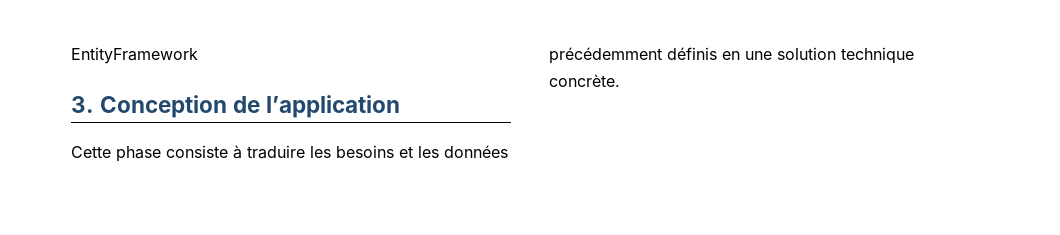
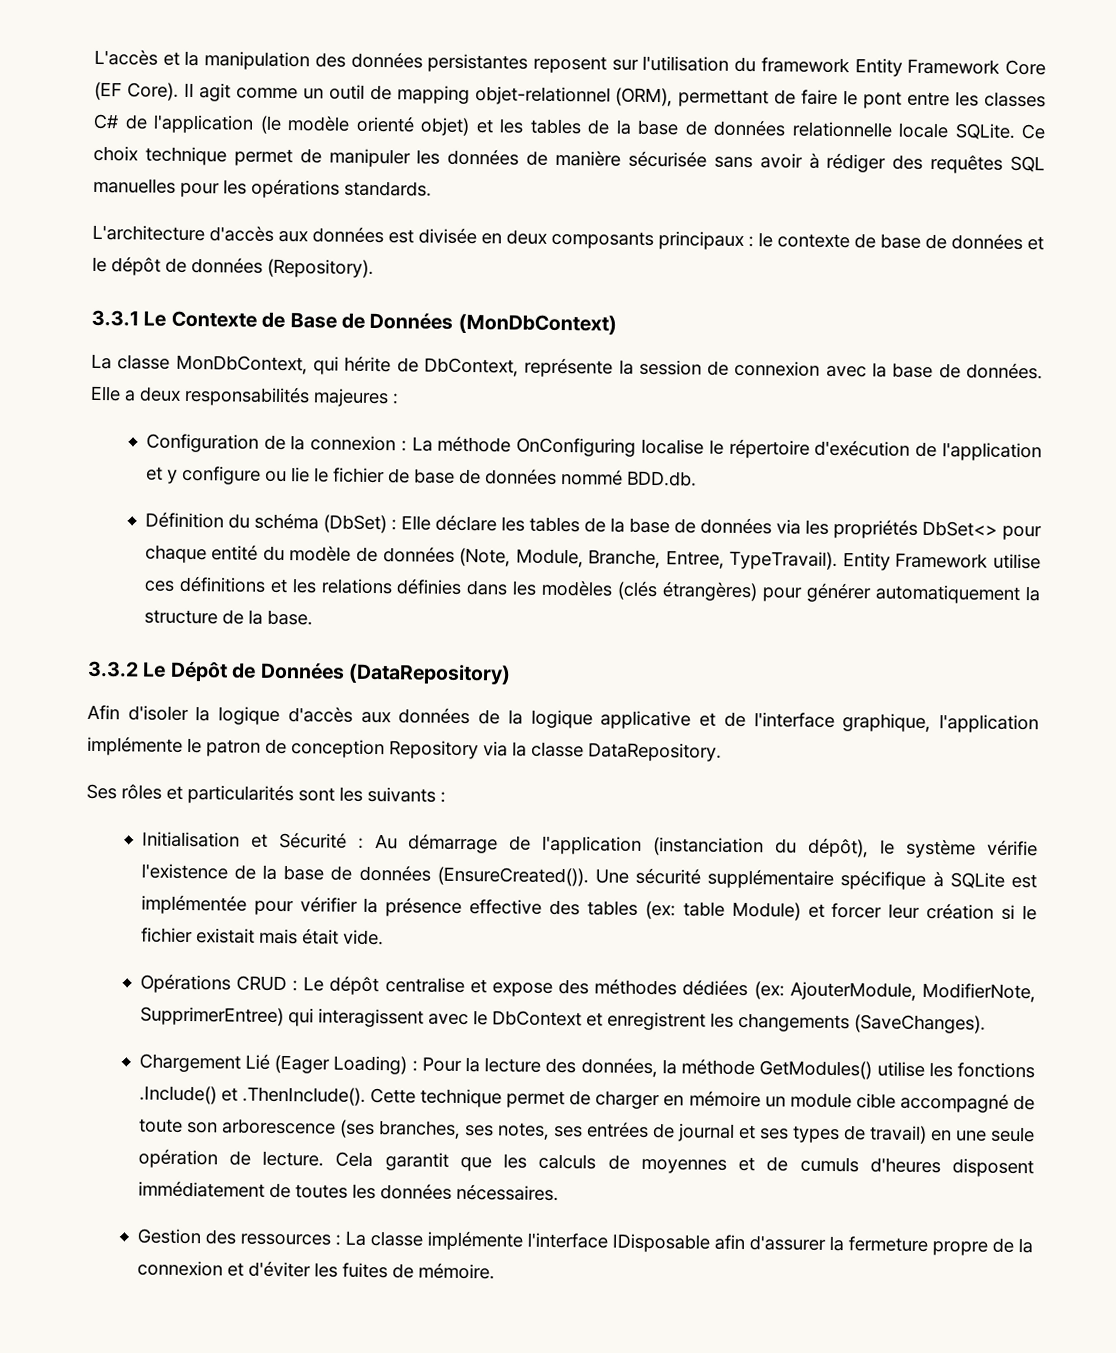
[71,47,198,64] [71,95,401,118] [71,145,508,162] [549,47,914,64] [549,74,620,87] EntityFramework // 3. Conception de l’application // Cette phase consiste à traduire les besoins et les données précédemment définis en une solution technique concrète. -> [94,48,1046,77] [94,81,1046,109] [93,113,1046,140] [93,145,1045,174] [93,177,432,199] [92,224,1044,251] [92,256,374,278] [91,309,617,335] [91,353,1043,380] [90,385,399,408] [145,433,1042,462] [145,465,697,487] [144,511,1043,541] [144,544,1041,571] [143,575,1041,605] [143,609,313,626] [87,660,511,685] [87,704,1039,734] [87,735,722,762] [86,783,446,805] [141,831,1038,859] [140,863,1037,891] [140,894,1038,921] [140,927,384,946] [139,973,1036,1003] [139,1006,986,1034] [138,1053,1035,1080] [138,1085,1035,1113] [138,1118,1036,1145] [137,1148,1034,1178] [137,1180,559,1202] [136,1228,1034,1256] [136,1260,495,1280] L'accès et la manipulation des données persistantes reposent sur l'utilisation du framework Entity Framework Core (EF Core). Il agit comme un outil de mapping objet-relationnel (ORM), permettant de faire le pont entre les classes C# de l'application (le modèle orienté objet) et les tables de la base de données relationnelle locale SQLite. Ce choix technique permet de manipuler les données de manière sécurisée sans avoir à rédiger des requêtes SQL manuelles pour les opérations standards. // L'architecture d'accès aux données est divisée en deux composants principaux : le contexte de base de données et le dépôt de données (Repository). // 3.3.1 Le Contexte de Base de Données (MonDbContext) // La classe MonDbContext, qui hérite de DbContext, représente la session de connexion avec la base de données. Elle a deux responsabilités majeures : // Configuration de la connexion : La méthode OnConfiguring localise le répertoire d'exécution de l'application et y configure ou lie le fichier de base de données nommé BDD.db. // Définition du schéma (DbSet) : Elle déclare les tables de la base de données via les propriétés DbSet<> pour chaque entité du modèle de données (Note, Module, Branche, Entree, TypeTravail). Entity Framework utilise ces définitions et les relations définies dans les modèles (clés étrangères) pour générer automatiquement la structure de la base. // 3.3.2 Le Dépôt de Données (DataRepository) // Afin d'isoler la logique d'accès aux données de la logique applicative et de l'interface graphique, l'application implémente le patron de conception Repository via la classe DataRepository. // Ses rôles et particularités sont les suivants : // Initialisation et Sécurité : Au démarrage de l'application (instanciation du dépôt), le système vérifie l'existence de la base de données (EnsureCreated()). Une sécurité supplémentaire spécifique à SQLite est implémentée pour vérifier la présence effective des tables (ex: table Module) et forcer leur création si le fichier existait mais était vide. // Opérations CRUD : Le dépôt centralise et expose des méthodes dédiées (ex: AjouterModule, ModifierNote, SupprimerEntree) qui interagissent avec le DbContext et enregistrent les changements (SaveChanges). // Chargement Lié (Eager Loading) : Pour la lecture des données, la méthode GetModules() utilise les fonctions .Include() et .ThenInclude(). Cette technique permet de charger en mémoire un module cible accompagné de toute son arborescence (ses branches, ses notes, ses entrées de journal et ses types de travail) en une seule opération de lecture. Cela garantit que les calculs de moyennes et de cumuls d'heures disposent immédiatement de toutes les données nécessaires. // Gestion des ressources : La classe implémente l'interface IDisposable afin d'assurer la fermeture propre de la connexion et d'éviter les fuites de mémoire.

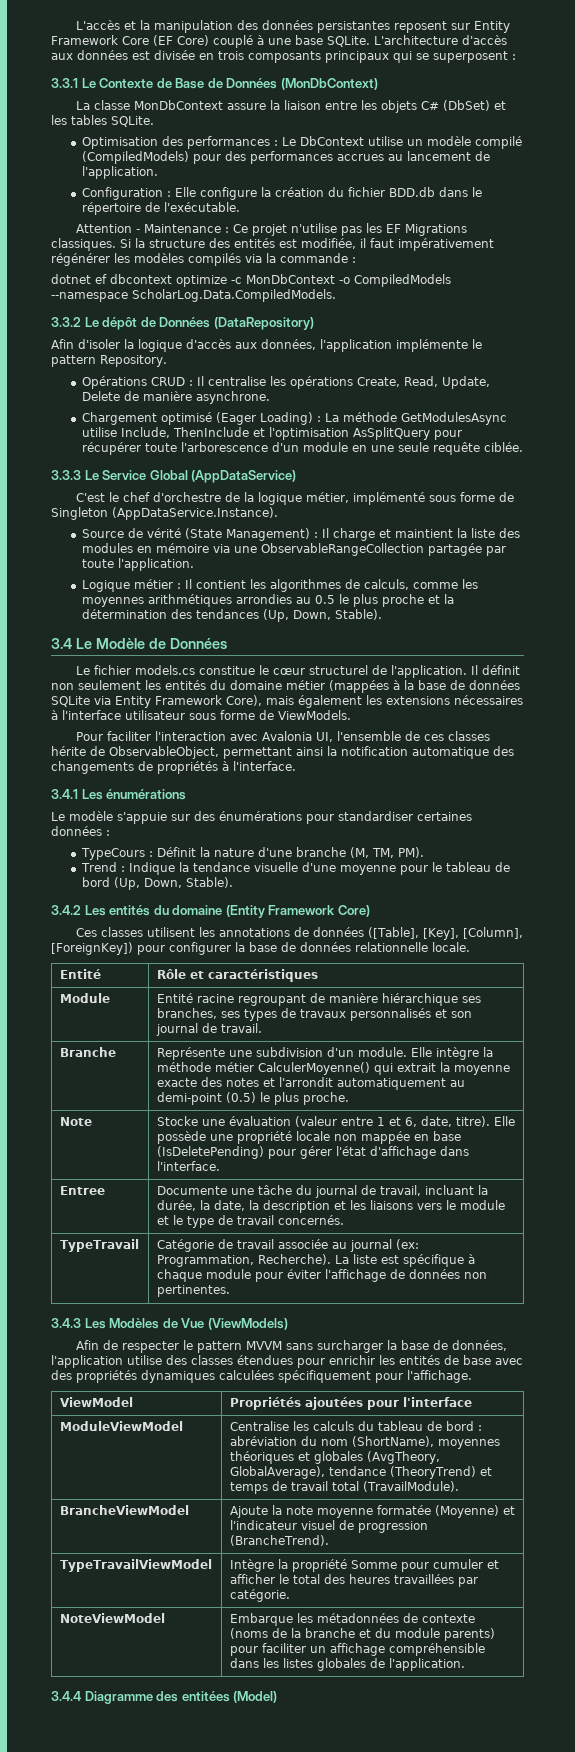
[642,55,850,74] l'utilisation du framework -> (470, 26) none
[126,82,1046,109] [93,113,1046,140] [93,145,1045,174] [93,177,432,199] Core). Il agit comme un outil de mapping objet-relationnel (ORM), permettant de faire le pont entre les classes C# de l'application (le modèle orienté objet) et les tables de la base de données relationnelle locale SQLite. Ce choix technique permet de manipuler les données de manière sécurisée sans avoir à rédiger des requêtes SQL manuelles pour les opérations standards. // -> [177,35,370,48] Core) couplé à une base SQLite.
[506,229,547,245] deux -> [218,51,244,60] trois
[748,232,1044,251] [92,256,374,278] : le contexte de base de données et le dépôt de données (Repository). -> [393,51,516,63] qui se superposent :
[175,354,1043,380] [90,385,399,408] [145,433,1042,462] [145,465,697,487] [144,511,1043,541] [144,544,1041,571] [143,575,1041,605] [143,609,313,626] MonDbContext, qui hérite de DbContext, représente la session de connexion avec la base de données. Elle a deux responsabilités majeures : // Configuration de la connexion : La méthode OnConfiguring localise le répertoire d'exécution de l'application et y configure ou lie le fichier de base de données nommé BDD.db. // Définition du schéma (DbSet) : Elle déclare les tables de la base de données via les propriétés DbSet<> pour chaque entité du modèle de données (Note, Module, Branche, Entree, TypeTravail). Entity Framework utilise ces définitions et les relations définies dans les modèles (clés étrangères) pour générer automatiquement la structure de la base. -> [133,100,506,113] [51,115,154,127] [81,136,522,149] [81,151,490,164] [81,166,158,179] [81,187,482,200] [81,202,240,215] [75,223,467,236] [51,238,494,251] [51,253,356,266] [51,274,451,287] [51,289,336,302] MonDbContext assure la liaison entre les objets C# (DbSet) et les tables SQLite. // Optimisation des performances : Le DbContext utilise un modèle compilé (CompiledModels) pour des performances accrues au lancement de l'application. // Configuration : Elle configure la création du fichier BDD.db dans le répertoire de l'exécutable. // Attention - Maintenance : Ce projet n'utilise pas les EF Migrations classiques. Si la structure des entités est modifiée, il faut impérativement régénérer les modèles compilés via la commande : // dotnet ef dbcontext optimize -c MonDbContext -o CompiledModels --namespace ScholarLog.Data.CompiledModels.
[169,660,228,682] Dépôt -> [102,317,138,330] dépôt
[398,707,1039,734] [87,735,722,762] [86,783,446,805] [141,831,1038,859] [140,863,1037,891] [140,894,1038,921] [140,927,384,946] [139,973,1036,1003] [139,1006,986,1034] [138,1053,1035,1080] [138,1085,1035,1113] [138,1118,1036,1145] [137,1148,1034,1178] [137,1180,559,1202] [136,1228,1034,1256] [136,1260,495,1280] données de la logique applicative et de l'interface graphique, l'application implémente le patron de conception Repository via la classe DataRepository. // Ses rôles et particularités sont les suivants : // Initialisation et Sécurité : Au démarrage de l'application (instanciation du dépôt), le système vérifie l'existence de la base de données (EnsureCreated()). Une sécurité supplémentaire spécifique à SQLite est implémentée pour vérifier la présence effective des tables (ex: table Module) et forcer leur création si le fichier existait mais était vide. // Opérations CRUD : Le dépôt centralise et expose des méthodes dédiées (ex: AjouterModule, ModifierNote, SupprimerEntree) qui interagissent avec le DbContext et enregistrent les changements (SaveChanges). // Chargement Lié (Eager Loading) : Pour la lecture des données, la méthode GetModules() utilise les fonctions .Include() et .ThenInclude(). Cette technique permet de charger en mémoire un module cible accompagné de toute son arborescence (ses branches, ses notes, ses entrées de journal et ses types de travail) en une seule opération de lecture. Cela garantit que les calculs de moyennes et de cumuls d'heures disposent immédiatement de toutes les données nécessaires. // Gestion des ressources : La classe implémente l'interface IDisposable afin d'assurer la fermeture propre de la connexion et d'éviter les fuites de mémoire. -> [261,339,482,352] [51,355,167,367] [81,376,490,389] [81,391,270,404] [81,412,507,425] [81,427,462,440] [81,442,523,455] [51,470,297,483] [75,492,514,505] [51,507,278,520] [81,528,520,541] [81,543,506,556] [81,558,194,571] [81,579,478,592] [81,594,454,607] [81,609,382,622] [51,638,227,649] [75,665,520,678] [51,680,520,693] [51,695,523,708] [51,710,351,720] [75,731,490,742] [51,746,514,759] [51,761,296,774] [51,789,187,800] [51,811,472,824] [51,826,110,836] [80,847,424,860] [80,862,510,875] [81,877,233,890] [51,905,370,918] [75,927,523,940] [51,942,470,955] [59,969,101,979] [156,969,318,982] [59,993,110,1003] [156,993,481,1006] [156,1008,472,1021] [155,1023,262,1036] [59,1047,116,1057] [156,1047,493,1060] [156,1062,510,1075] [156,1077,465,1090] [156,1092,349,1105] [59,1117,92,1126] [156,1116,515,1127] [156,1131,461,1144] [156,1146,469,1159] [156,1161,220,1171] [59,1186,105,1195] [156,1185,488,1198] [156,1200,505,1213] [156,1215,344,1228] [59,1239,139,1252] [156,1239,419,1252] [156,1254,475,1267] [156,1269,487,1282] [156,1285,230,1297] [51,1318,288,1330] [75,1340,507,1353] [51,1355,523,1368] [51,1370,472,1383] [59,1397,133,1407] [229,1397,472,1410] [59,1421,183,1431] [229,1421,482,1431] [229,1436,500,1449] [229,1451,440,1464] [229,1466,492,1479] [229,1481,459,1494] [59,1505,189,1515] [229,1505,515,1518] [229,1520,428,1533] [229,1535,329,1546] [59,1559,212,1572] [229,1559,499,1572] [229,1574,478,1587] [229,1589,290,1602] [59,1613,165,1623] [229,1613,475,1626] [229,1628,495,1641] [229,1643,485,1656] [229,1658,465,1671] [51,1691,278,1704] données, l'application implémente le pattern Repository. // Opérations CRUD : Il centralise les opérations Create, Read, Update, Delete de manière asynchrone. // Chargement optimisé (Eager Loading) : La méthode GetModulesAsync utilise Include, ThenInclude et l'optimisation AsSplitQuery pour récupérer toute l'arborescence d'un module en une seule requête ciblée. // 3.3.3 Le Service Global (AppDataService) // C'est le chef d'orchestre de la logique métier, implémenté sous forme de Singleton (AppDataService.Instance). // Source de vérité (State Management) : Il charge et maintient la liste des modules en mémoire via une ObservableRangeCollection partagée par toute l'application. // Logique métier : Il contient les algorithmes de calculs, comme les moyennes arithmétiques arrondies au 0.5 le plus proche et la détermination des tendances (Up, Down, Stable). // 3.4 Le Modèle de Données // Le fichier models.cs constitue le cœur structurel de l'application. Il définit non seulement les entités du domaine métier (mappées à la base de données SQLite via Entity Framework Core), mais également les extensions nécessaires à l'interface utilisateur sous forme de ViewModels. // Pour faciliter l'interaction avec Avalonia UI, l'ensemble de ces classes hérite de ObservableObject, permettant ainsi la notification automatique des changements de propriétés à l'interface. // 3.4.1 Les énumérations // Le modèle s'appuie sur des énumérations pour standardiser certaines données : // TypeCours : Définit la nature d'une branche (M, TM, PM). // Trend : Indique la tendance visuelle d'une moyenne pour le tableau de bord (Up, Down, Stable). // 3.4.2 Les entités du domaine (Entity Framework Core) // Ces classes utilisent les annotations de données ([Table], [Key], [Column], [ForeignKey]) pour configurer la base de données relationnelle locale. // Entité | Rôle et caractéristiques // Module | Entité racine regroupant de manière hiérarchique ses branches, ses types de travaux personnalisés et son journal de travail. // Branche | Représente une subdivision d'un module. Elle intègre la méthode métier CalculerMoyenne() qui extrait la moyenne exacte des notes et l'arrondit automatiquement au demi-point (0.5) le plus proche. // Note | Stocke une évaluation (valeur entre 1 et 6, date, titre). Elle possède une propriété locale non mappée en base (IsDeletePending) pour gérer l'état d'affichage dans l'interface. // Entree | Documente une tâche du journal de travail, incluant la durée, la date, la description et les liaisons vers le module et le type de travail concernés. // TypeTravail | Catégorie de travail associée au journal (ex: Programmation, Recherche). La liste est spécifique à chaque module pour éviter l'affichage de données non pertinentes. // 3.4.3 Les Modèles de Vue (ViewModels) // Afin de respecter le pattern MVVM sans surcharger la base de données, l'application utilise des classes étendues pour enrichir les entités de base avec des propriétés dynamiques calculées spécifiquement pour l'affichage. // ViewModel | Propriétés ajoutées pour l'interface // ModuleViewModel | Centralise les calculs du tableau de bord : abréviation du nom (ShortName), moyennes théoriques et globales (AvgTheory, GlobalAverage), tendance (TheoryTrend) et temps de travail total (TravailModule). // BrancheViewModel | Ajoute la note moyenne formatée (Moyenne) et l'indicateur visuel de progression (BrancheTrend). // TypeTravailViewModel | Intègre la propriété Somme pour cumuler et afficher le total des heures travaillées par catégorie. // NoteViewModel | Embarque les métadonnées de contexte (noms de la branche et du module parents) pour faciliter un affichage compréhensible dans les listes globales de l'application. // 3.4.4 Diagramme des entitées (Model)

